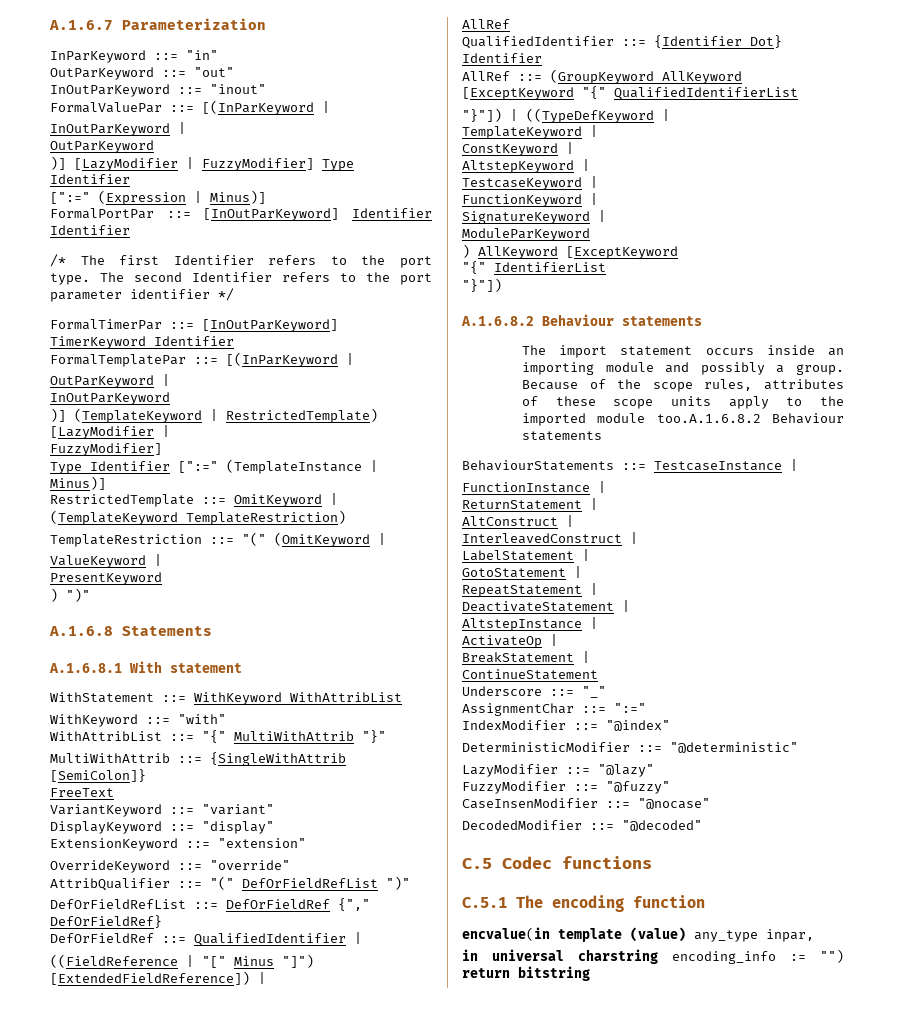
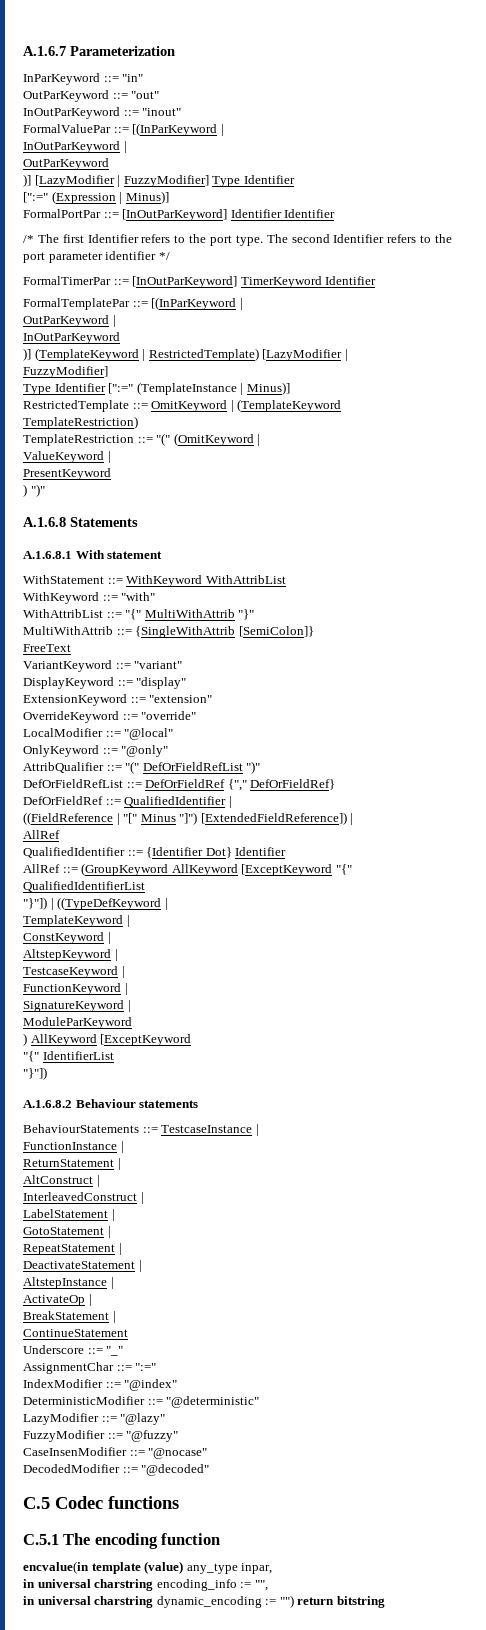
(290, 865) none -> [23,728,174,740] [23,745,169,757] // LocalModifier ::= "@local" // OnlyKeyword ::= "@only"
[522,345,844,358] [522,362,844,375] [522,379,844,392] [522,396,844,409] [522,413,844,426] [522,431,603,441] // The import statement occurs inside an importing module and possibly a group. Because of the scope rules, attributes of these scope units apply to the imported module too.A.1.6.8.2 Behaviour statements -> (199, 1104) none
(806, 957) none -> [254,1580,268,1591] [23,1596,277,1608] "", // in universal charstring dynamic_encoding :=

